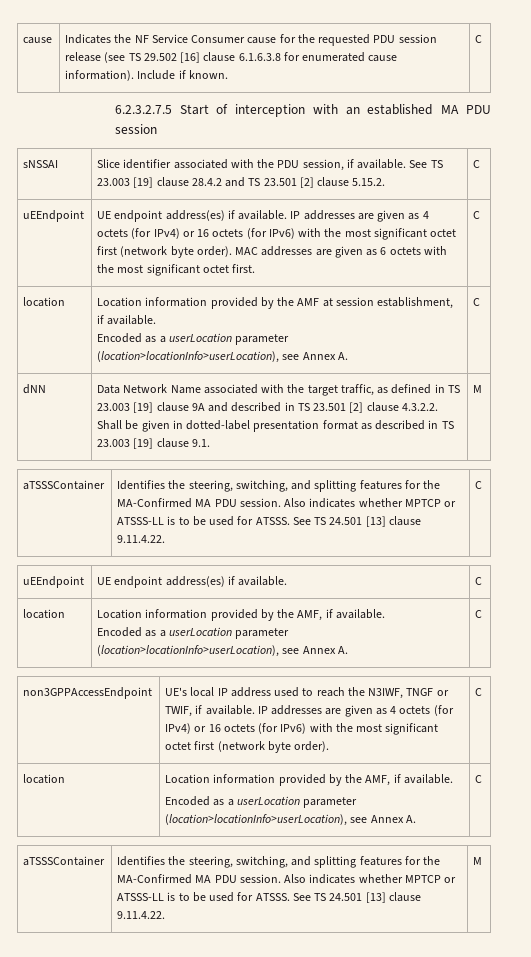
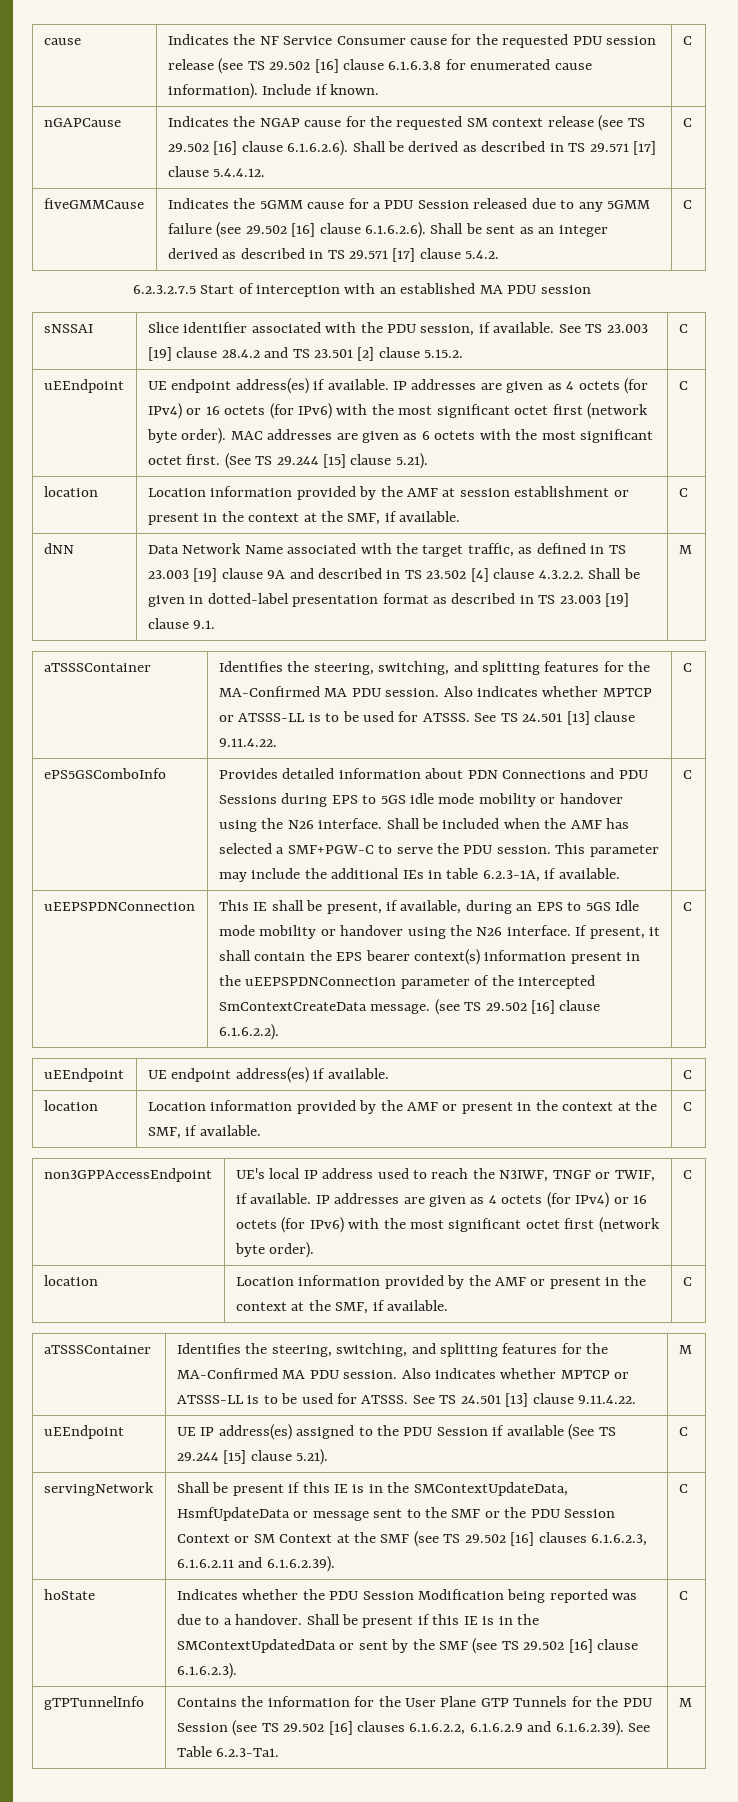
(483, 39) none -> [43,118,121,127] [167,115,645,131] [167,140,657,156] [167,166,266,177] [682,118,692,127] [43,198,144,209] [167,198,651,212] [167,222,608,238] [167,248,500,262] [682,200,692,209] // nGAPCause | Indicates the NGAP cause for the requested SM context release (see TS 29.502 [16] clause 6.1.6.2.6). Shall be derived as described in TS 29.571 [17] clause 5.4.4.12. | C // fiveGMMCause | Indicates the 5GMM cause for a PDU Session released due to any 5GMM failure (see 29.502 [16] clause 6.1.6.2.6). Shall be sent as an integer derived as described in TS 29.571 [17] clause 5.4.2. | C
(256, 268) none -> [224,453,428,469] (See TS 29.244 [15] clause 5.21).
[377,297,454,309] [97,315,157,325] [97,333,290,345] [97,351,348,363] establishment, if available. // Encoded as a userLocation parameter (location>locationInfo>userLocation), see Annex A. -> [514,486,629,497] [147,511,461,525] establishment or present in the context at the SMF, if available.
[313,402,364,413] 23.501 [2] -> [426,568,489,582] 23.502 [4]
(483, 485) none -> [43,768,166,779] [218,768,648,779] [218,793,623,807] [218,818,630,832] [218,843,659,857] [218,868,620,882] [682,770,692,779] [43,902,195,911] [218,900,640,914] [218,925,661,939] [218,949,641,965] [218,975,595,989] [218,999,601,1015] [218,1024,279,1040] [682,902,692,911] // ePS5GSComboInfo | Provides detailed information about PDN Connections and PDU Sessions during EPS to 5GS idle mode mobility or handover using the N26 interface. Shall be included when the AMF has selected a SMF+PGW-C to serve the PDU session. This parameter may include the additional IEs in table 6.2.3-1A, if available. | C // uEEPSPDNConnection | This IE shall be present, if available, during an EPS to 5GS Idle mode mobility or handover using the N26 interface. If present, it shall contain the EPS bearer context(s) information present in the uEEPSPDNConnection parameter of the intercepted SmContextCreateData message. (see TS 29.502 [16] clause 6.1.6.2.2). | C
[297,609,385,621] [97,627,290,639] [97,645,348,657] AMF, if available. // Encoded as a userLocation parameter (location>locationInfo>userLocation), see Annex A. -> [406,1100,658,1114] [147,1125,261,1139] AMF or present in the context at the SMF, if available.
[365,774,453,786] [165,796,358,808] [165,814,416,826] AMF, if available. // Encoded as a userLocation parameter (location>locationInfo>userLocation), see Annex A. -> [494,1275,646,1289] [235,1300,448,1314] AMF or present in the context at the SMF, if available.
(483, 861) none -> [43,1425,124,1439] [176,1424,616,1440] [176,1449,329,1465] [678,1427,688,1436] [43,1482,154,1496] [176,1482,568,1496] [176,1507,616,1521] [176,1531,648,1547] [176,1556,335,1572] [678,1484,688,1493] [43,1589,95,1600] [176,1589,638,1603] [176,1614,540,1628] [176,1638,639,1654] [176,1663,237,1679] [678,1591,688,1600] [43,1696,144,1710] [176,1696,652,1707] [176,1720,651,1736] [176,1746,280,1757] [678,1698,692,1707] // uEEndpoint | UE IP address(es) assigned to the PDU Session if available (See TS 29.244 [15] clause 5.21). | C // servingNetwork | Shall be present if this IE is in the SMContextUpdateData, HsmfUpdateData or message sent to the SMF or the PDU Session Context or SM Context at the SMF (see TS 29.502 [16] clauses 6.1.6.2.3, 6.1.6.2.11 and 6.1.6.2.39). | C // hoState | Indicates whether the PDU Session Modification being reported was due to a handover. Shall be present if this IE is in the SMContextUpdatedData or sent by the SMF (see TS 29.502 [16] clause 6.1.6.2.3). | C // gTPTunnelInfo | Contains the information for the User Plane GTP Tunnels for the PDU Session (see TS 29.502 [16] clauses 6.1.6.2.2, 6.1.6.2.9 and 6.1.6.2.39). See Table 6.2.3-Ta1. | M

